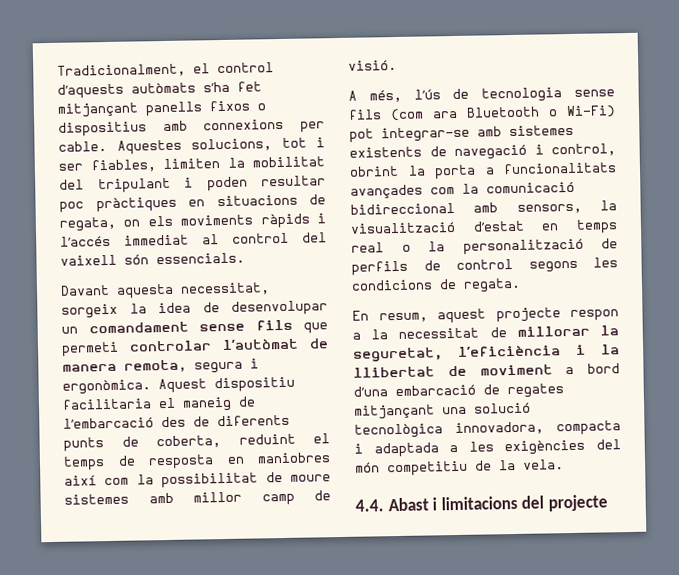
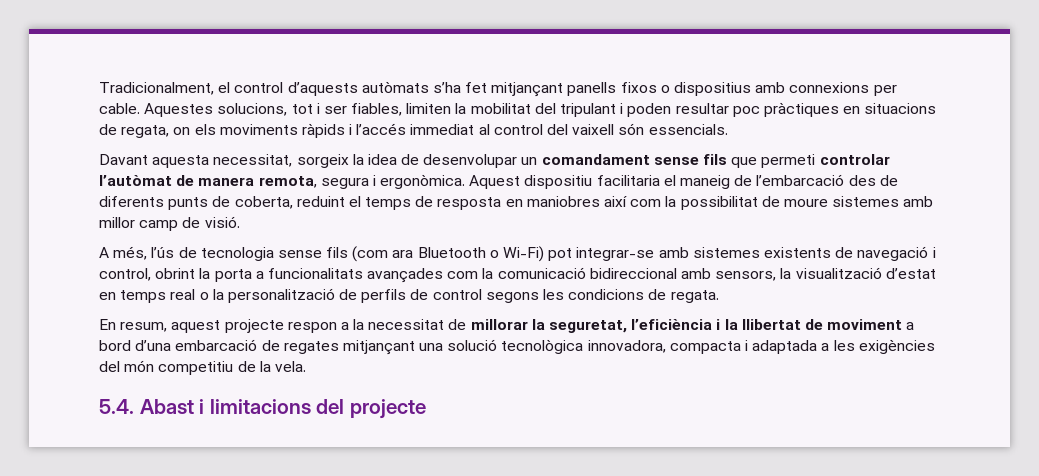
[355,499,384,512] 4.4. -> [99,399,134,414] 5.4.

